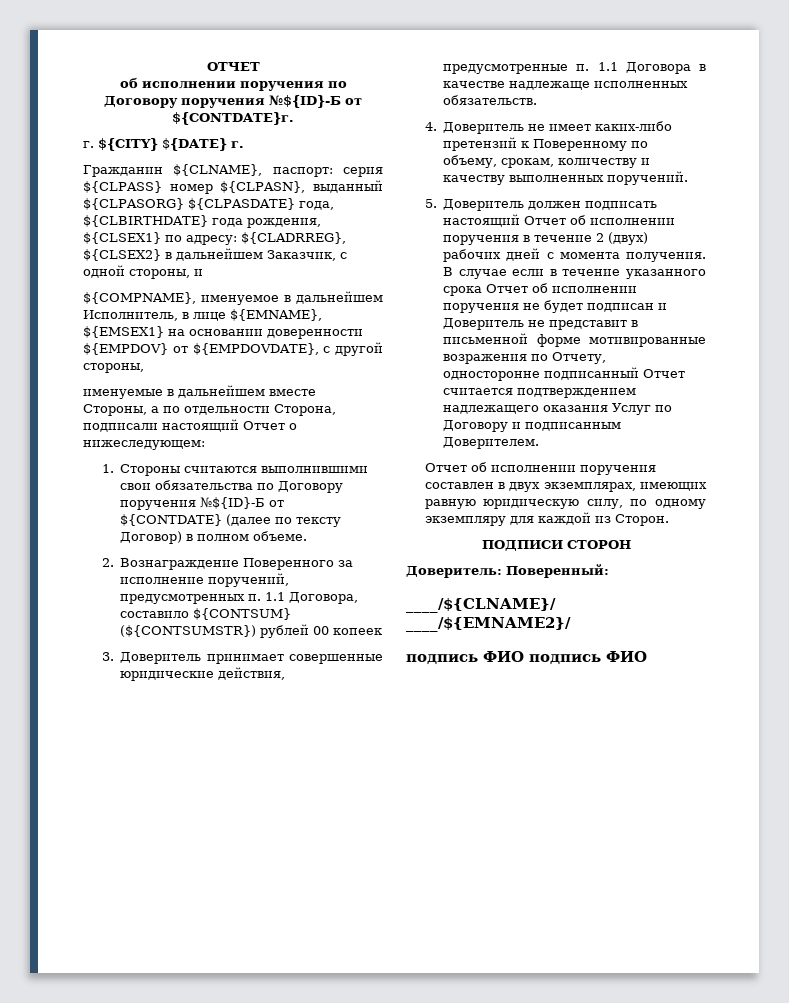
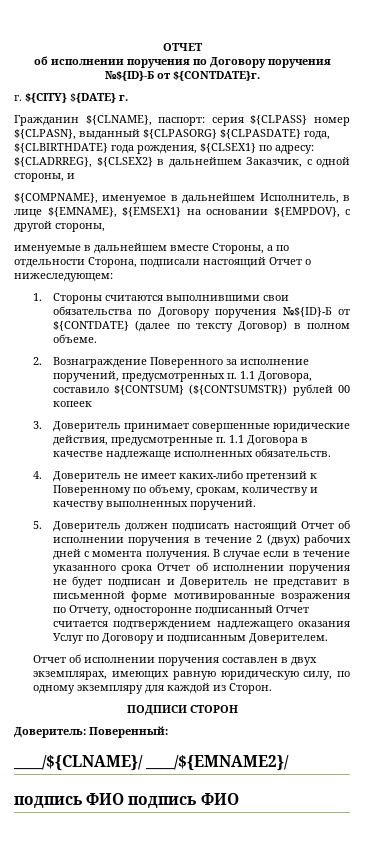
[267,329,363,339] [83,343,319,355] доверенности ${EMPDOV} от ${EMPDOVDATE}, -> [273,207,340,218] ${EMPDOV},

